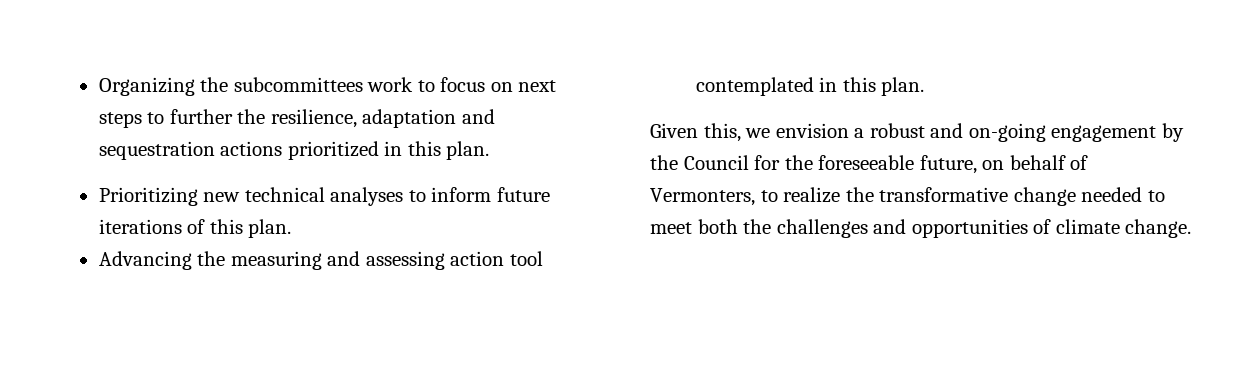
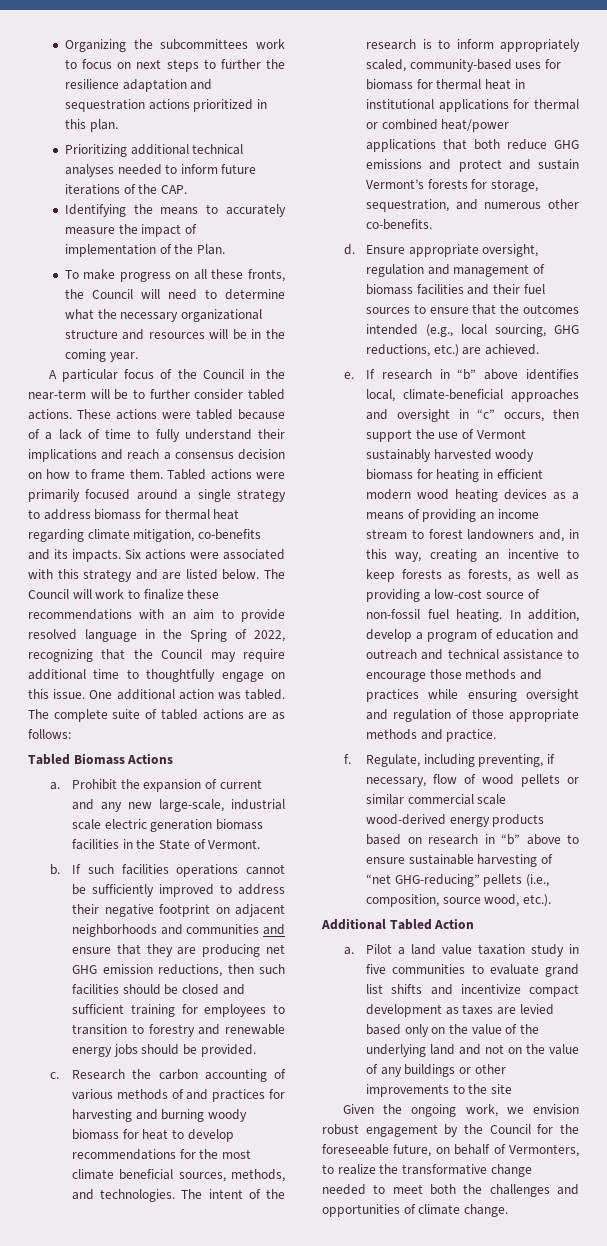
[270,109,357,128] resilience, -> [64,79,119,89] resilience
[203,192,241,202] new -> [130,144,189,155] additional
(404, 196) none -> [117,164,162,175] needed
[209,219,292,238] [98,251,543,270] [695,77,925,96] [650,123,1046,142] this plan. // Advancing the measuring and assessing action tool contemplated in this plan. // Given this, we envision a robust and on-going -> [138,184,187,194] [64,204,286,217] [64,224,197,237] [64,244,225,257] [64,269,285,282] [64,289,285,300] [64,309,262,322] [64,329,285,340] [64,349,138,362] [48,369,285,382] [28,389,285,400] [28,409,285,420] [28,429,285,442] [28,449,285,462] [28,469,285,480] [28,489,286,502] [28,509,240,520] [28,529,261,542] [28,549,285,562] [28,569,285,582] [28,589,220,600] [28,609,285,622] [28,629,285,642] [28,649,285,662] [28,669,285,682] [28,689,285,700] [28,709,285,722] [28,729,71,739] [28,753,174,765] [50,779,262,792] [72,799,285,812] [72,819,263,832] [72,839,261,850] [50,864,285,877] [72,884,285,897] [72,904,285,917] [72,924,285,937] [72,944,285,957] [72,964,285,977] [72,984,245,995] [72,1004,285,1017] [72,1024,285,1037] [72,1044,256,1057] [50,1069,286,1082] [72,1089,285,1102] [72,1109,247,1122] [72,1129,234,1142] [72,1149,251,1160] [72,1169,285,1182] [72,1189,286,1202] [366,39,580,52] [366,59,561,72] [366,79,525,90] [366,99,579,112] [366,119,510,132] [366,139,579,152] [366,159,579,172] [366,179,538,192] [366,199,579,212] [366,219,433,230] [344,244,539,257] [366,264,545,277] [366,284,545,295] [366,304,579,315] [366,324,579,337] [366,344,539,357] [344,369,579,380] [366,389,579,402] [366,409,579,422] [366,429,526,442] [366,449,535,462] [366,469,543,482] [366,489,579,502] [366,509,539,522] [366,529,579,542] [366,549,579,562] [366,569,579,582] [366,589,540,602] [366,609,579,622] [366,629,579,642] [366,649,579,660] [366,669,542,682] [366,689,579,702] [366,709,579,722] [366,729,497,742] [344,754,555,767] [366,774,579,787] [366,794,507,805] [366,814,545,827] [366,834,579,845] [366,854,553,867] [366,874,549,887] [366,894,551,907] [321,918,475,930] [344,944,579,957] [366,964,579,977] [366,984,579,997] [366,1004,554,1017] [366,1024,539,1037] [366,1044,579,1057] [366,1064,506,1077] [366,1084,512,1097] [342,1104,579,1117] [322,1124,359,1135] the CAP. // Identifying the means to accurately measure the impact of implementation of the Plan. // To make progress on all these fronts, the Council will need to determine what the necessary organizational structure and resources will be in the coming year. // A particular focus of the Council in the near-term will be to further consider tabled actions. These actions were tabled because of a lack of time to fully understand their implications and reach a consensus decision on how to frame them. Tabled actions were primarily focused around a single strategy to address biomass for thermal heat regarding climate mitigation, co-benefits and its impacts. Six actions were associated with this strategy and are listed below. The Council will work to finalize these recommendations with an aim to provide resolved language in the Spring of 2022, recognizing that the Council may require additional time to thoughtfully engage on this issue. One additional action was tabled. The complete suite of tabled actions are as follows: // Tabled Biomass Actions // a. Prohibit the expansion of current and any new large-scale, industrial scale electric generation biomass facilities in the State of Vermont. // b. If such facilities operations cannot be sufficiently improved to address their negative footprint on adjacent neighborhoods and communities and ensure that they are producing net GHG emission reductions, then such facilities should be closed and sufficient training for employees to transition to forestry and renewable energy jobs should be provided. // c. Research the carbon accounting of various methods of and practices for harvesting and burning woody biomass for heat to develop recommendations for the most climate beneficial sources, methods, and technologies. The intent of the research is to inform appropriately scaled, community-based uses for biomass for thermal heat in institutional applications for thermal or combined heat/power applications that both reduce GHG emissions and protect and sustain Vermont’s forests for storage, sequestration, and numerous other co-benefits. // d. Ensure appropriate oversight, regulation and management of biomass facilities and their fuel sources to ensure that the outcomes intended (e.g., local sourcing, GHG reductions, etc.) are achieved. // e. If research in “b” above identifies local, climate-beneficial approaches and oversight in “c” occurs, then support the use of Vermont sustainably harvested woody biomass for heating in efficient modern wood heating devices as a means of providing an income stream to forest landowners and, in this way, creating an incentive to keep forests as forests, as well as providing a low-cost source of non-fossil fuel heating. In addition, develop a program of education and outreach and technical assistance to encourage those methods and practices while ensuring oversight and regulation of those appropriate methods and practice. // f. Regulate, including preventing, if necessary, flow of wood pellets or similar commercial scale wood-derived energy products based on research in “b” above to ensure sustainable harvesting of “net GHG-reducing” pellets (i.e., composition, source wood, etc.). // Additional Tabled Action // a. Pilot a land value taxation study in five communities to evaluate grand list shifts and incentivize compact development as taxes are levied based only on the value of the underlying land and not on the value of any buildings or other improvements to the site // Given the ongoing work, we envision robust

